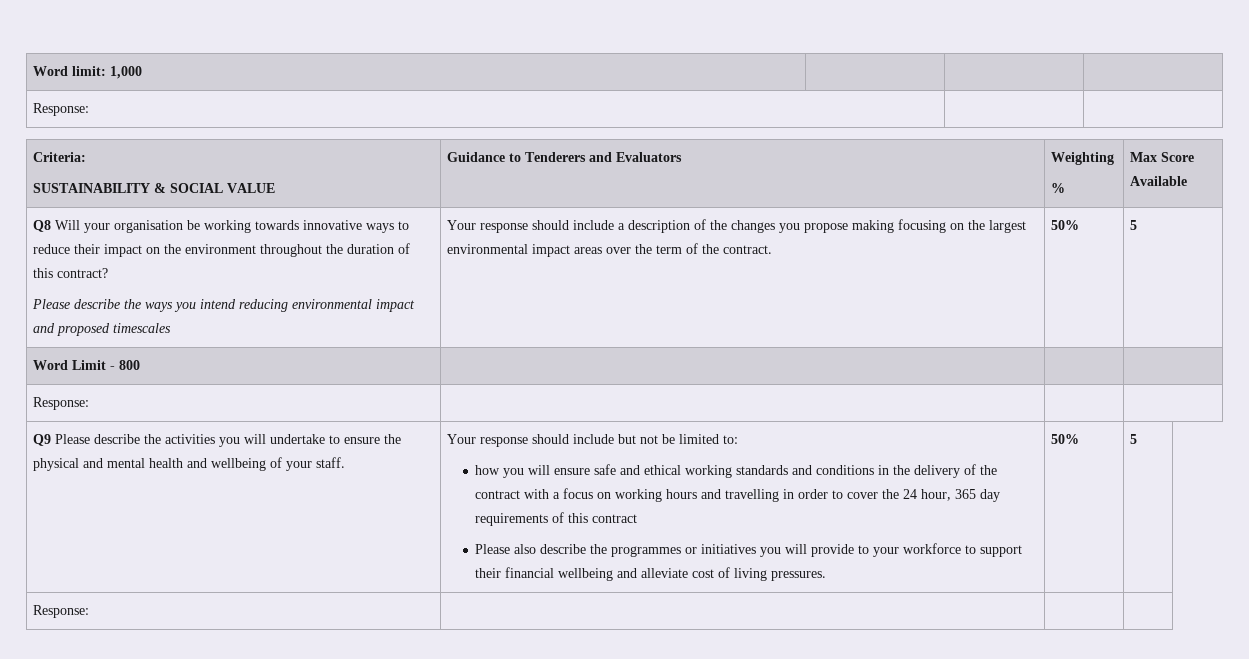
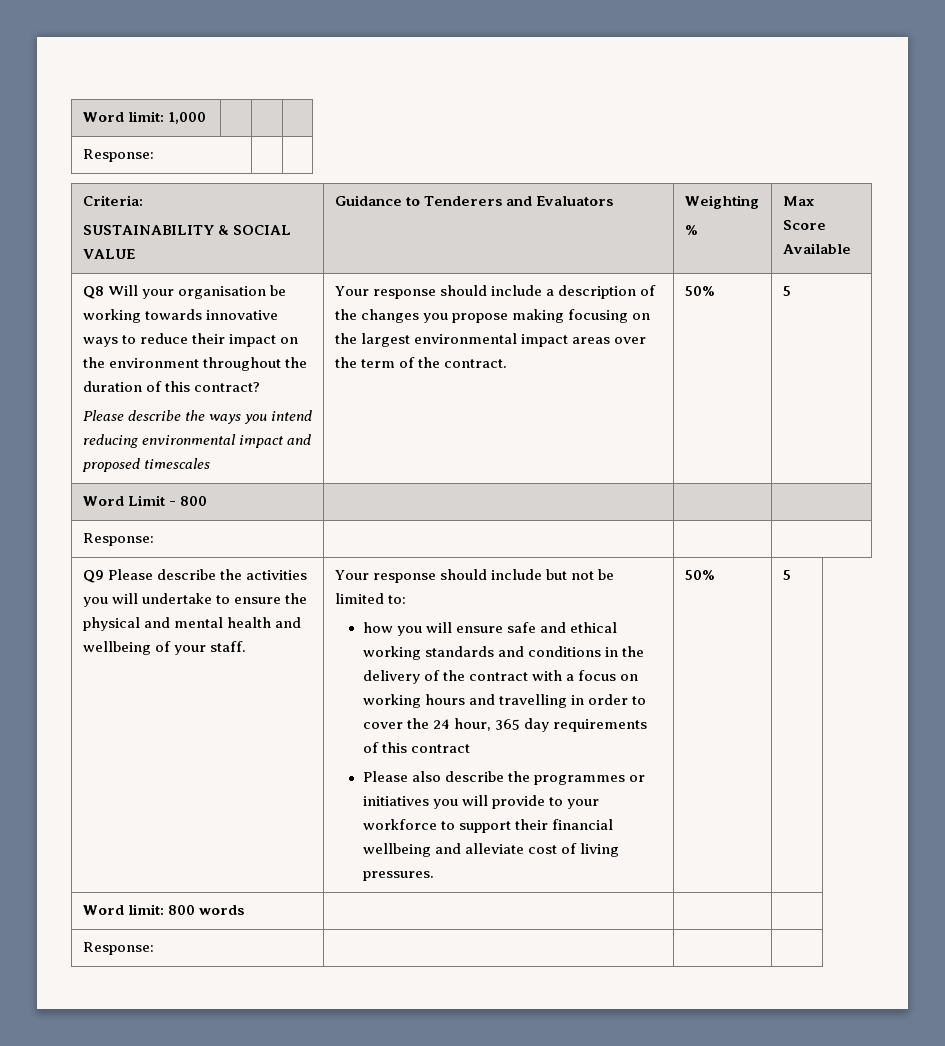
(1138, 439) none -> [82,904,244,915] // Word limit: 800 words | | |

